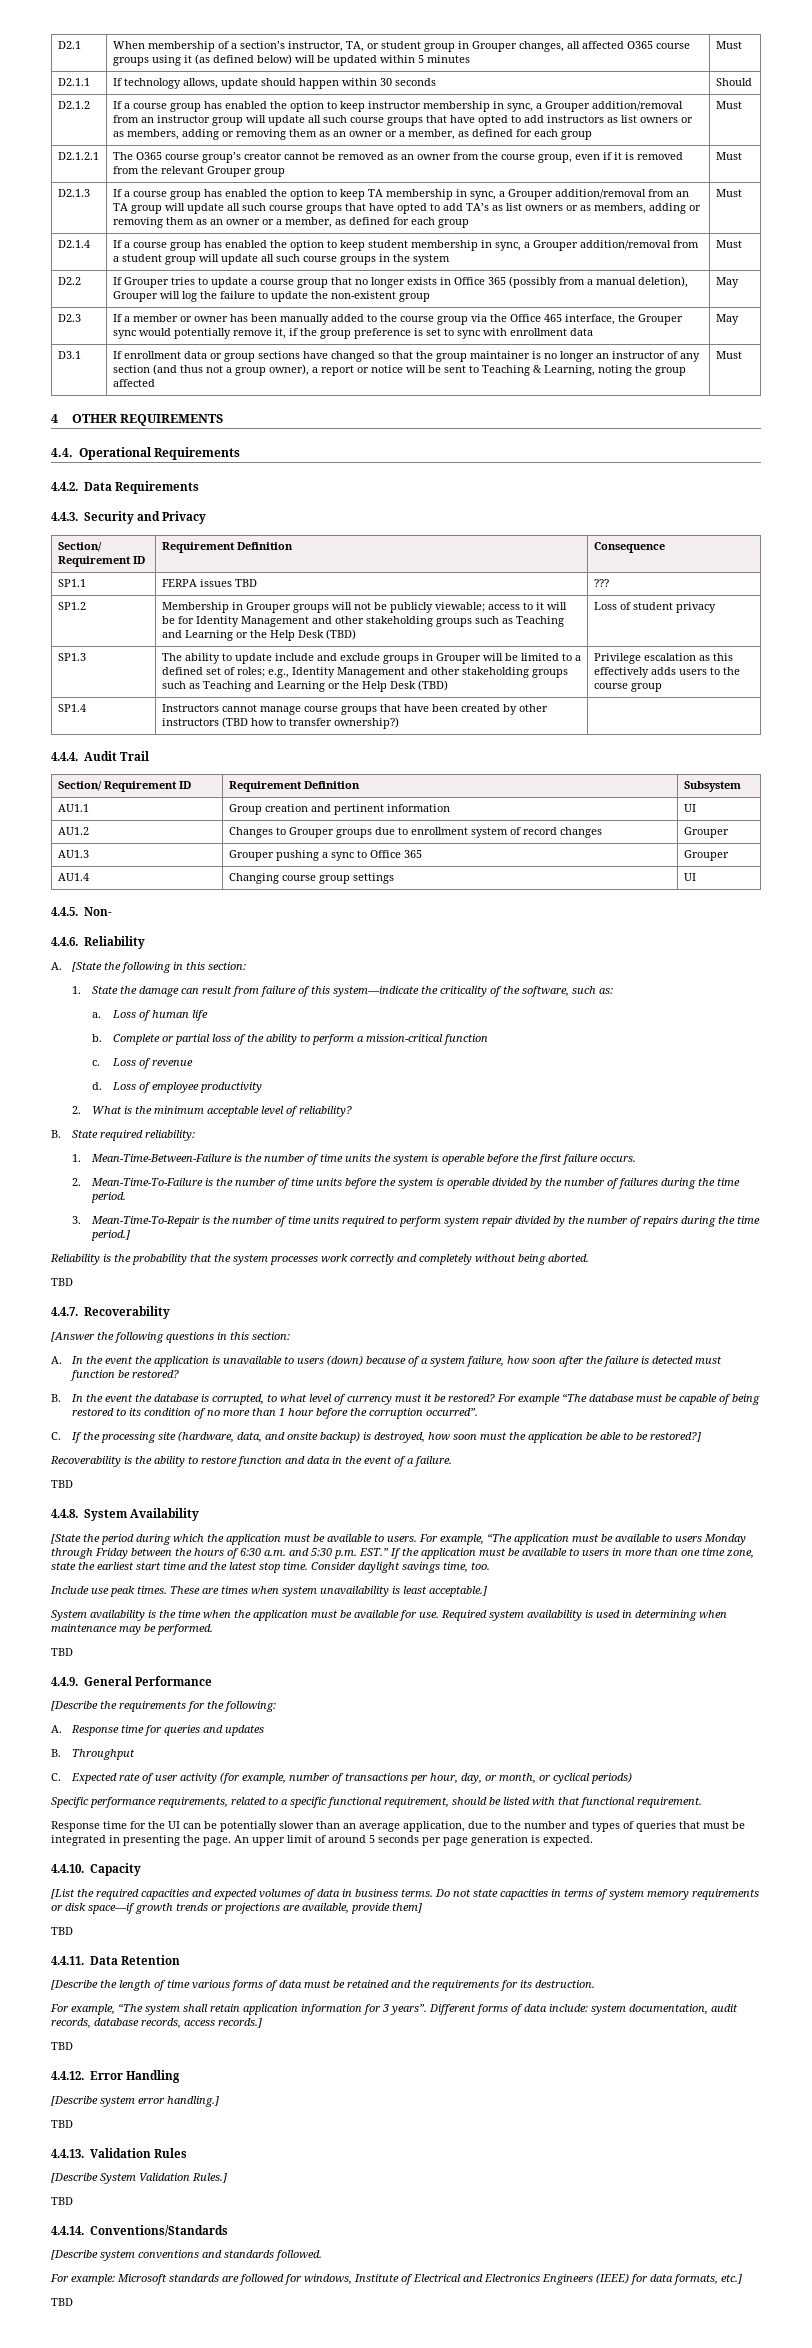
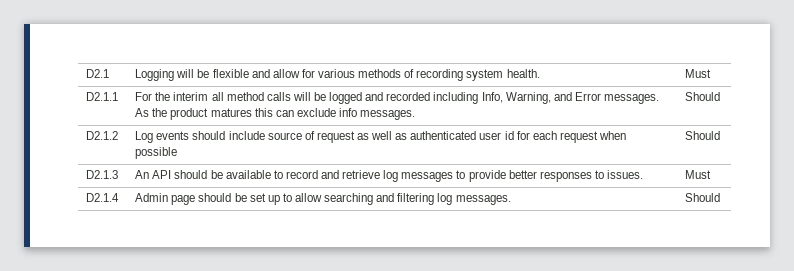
[112,41,690,52] [112,54,470,66] [715,41,742,49] [57,78,90,86] [112,78,436,89] [715,78,752,86] [57,101,90,109] [112,101,683,112] [112,115,693,126] [112,129,592,140] [715,101,742,109] [57,152,99,160] [112,152,683,163] [112,166,285,177] [715,152,742,160] [57,189,90,197] [112,189,689,200] [112,203,701,214] [112,217,469,228] [715,189,742,197] [57,240,90,248] [112,240,699,251] [112,254,450,265] [715,240,742,248] [57,277,81,285] [112,276,688,288] [112,291,430,302] [715,277,739,288] [57,314,81,322] [112,314,683,325] [112,328,593,339] [715,314,739,325] [57,351,81,359] [112,351,700,362] [112,364,686,376] [112,379,155,387] [715,351,742,359] [51,414,223,426] [51,447,240,460] [51,481,199,494] [51,511,206,524] [57,542,102,552] [57,556,145,567] [161,542,293,553] [593,542,665,553] [57,579,86,587] [161,579,257,587] [593,579,609,587] [57,602,86,610] [161,602,567,613] [161,616,564,627] [161,629,356,641] [593,602,716,613] [57,653,86,661] [161,653,581,664] [161,667,568,678] [161,680,448,692] [593,653,733,664] [593,667,740,678] [593,683,662,692] [57,704,86,712] [161,704,548,715] [161,717,399,729] [51,751,149,761] [57,781,191,792] [228,781,360,792] [683,781,741,792] [57,804,89,812] [228,804,450,815] [683,804,696,812] [57,827,89,835] [228,827,602,838] [683,827,729,838] [57,850,89,858] [228,850,422,861] [683,850,729,861] [57,873,89,881] [228,873,394,884] [683,873,696,881] [51,907,112,916] [51,936,145,949] [51,962,246,973] [71,986,614,997] [92,1010,208,1021] [92,1034,488,1045] [92,1058,193,1069] [92,1082,262,1093] [71,1106,353,1117] [51,1130,195,1141] [71,1154,637,1165] [71,1178,741,1189] [91,1192,127,1203] [71,1216,761,1227] [91,1230,131,1241] [50,1254,589,1265] [51,1278,73,1286] [51,1306,170,1319] [51,1332,290,1343] [51,1355,722,1367] [69,1370,179,1381] [51,1393,760,1405] [71,1408,478,1419] [51,1431,701,1443] [50,1456,452,1467] [51,1480,73,1488] [51,1508,199,1521] [51,1533,746,1545] [51,1548,754,1559] [51,1562,490,1573] [50,1586,487,1597] [51,1610,727,1621] [51,1624,213,1635] [51,1648,73,1656] [51,1676,212,1686] [51,1701,276,1712] [51,1725,264,1736] [51,1749,135,1760] [51,1772,632,1784] [51,1797,702,1808] [51,1821,745,1832] [51,1835,593,1846] [51,1863,141,1876] [51,1889,759,1900] [51,1903,422,1914] [51,1927,73,1935] [51,1955,180,1965] [51,1980,595,1991] [50,2003,738,2015] [51,2018,262,2029] [51,2042,73,2050] [51,2070,180,2083] [51,2096,219,2107] [51,2120,73,2128] [51,2148,187,2158] [51,2173,227,2184] [51,2197,73,2205] [51,2225,228,2236] [51,2250,322,2261] [50,2273,742,2285] [51,2298,73,2306] When membership of a section’s instructor, TA, or student group in Grouper changes, all affected O365 course groups using it (as defined below) will be updated within 5 minutes | Must // D2.1.1 | If technology allows, update should happen within 30 seconds | Should // D2.1.2 | If a course group has enabled the option to keep instructor membership in sync, a Grouper addition/removal from an instructor group will update all such course groups that have opted to add instructors as list owners or as members, adding or removing them as an owner or a member, as defined for each group | Must // D2.1.2.1 | The O365 course group’s creator cannot be removed as an owner from the course group, even if it is removed from the relevant Grouper group | Must // D2.1.3 | If a course group has enabled the option to keep TA membership in sync, a Grouper addition/removal from an TA group will update all such course groups that have opted to add TA’s as list owners or as members, adding or removing them as an owner or a member, as defined for each group | Must // D2.1.4 | If a course group has enabled the option to keep student membership in sync, a Grouper addition/removal from a student group will update all such course groups in the system | Must // D2.2 | If Grouper tries to update a course group that no longer exists in Office 365 (possibly from a manual deletion), Grouper will log the failure to update the non-existent group | May // D2.3 | If a member or owner has been manually added to the course group via the Office 465 interface, the Grouper sync would potentially remove it, if the group preference is set to sync with enrollment data | May // D3.1 | If enrollment data or group sections have changed so that the group maintainer is no longer an instructor of any section (and thus not a group owner), a report or notice will be sent to Teaching & Learning, noting the group affected | Must // 4 OTHER REQUIREMENTS // 4.4. Operational Requirements // 4.4.2. Data Requirements // 4.4.3. Security and Privacy // Section/ Requirement ID | Requirement Definition | Consequence // SP1.1 | FERPA issues TBD | ??? // SP1.2 | Membership in Grouper groups will not be publicly viewable; access to it will be for Identity Management and other stakeholding groups such as Teaching and Learning or the Help Desk (TBD) | Loss of student privacy // SP1.3 | The ability to update include and exclude groups in Grouper will be limited to a defined set of roles; e.g., Identity Management and other stakeholding groups such as Teaching and Learning or the Help Desk (TBD) | Privilege escalation as this effectively adds users to the course group // SP1.4 | Instructors cannot manage course groups that have been created by other instructors (TBD how to transfer ownership?) | // 4.4.4. Audit Trail // Section/ Requirement ID | Requirement Definition | Subsystem // AU1.1 | Group creation and pertinent information | UI // AU1.2 | Changes to Grouper groups due to enrollment system of record changes | Grouper // AU1.3 | Grouper pushing a sync to Office 365 | Grouper // AU1.4 | Changing course group settings | UI // 4.4.5. Non- // 4.4.6. Reliability // A. [State the following in this section: // 1. State the damage can result from failure of this system—indicate the criticality of the software, such as: // a. Loss of human life // b. Complete or partial loss of the ability to perform a mission-critical function // c. Loss of revenue // d. Loss of employee productivity // 2. What is the minimum acceptable level of reliability? // B. State required reliability: // 1. Mean-Time-Between-Failure is the number of time units the system is operable before the first failure occurs. // 2. Mean-Time-To-Failure is the number of time units before the system is operable divided by the number of failures during the time period. // 3. Mean-Time-To-Repair is the number of time units required to perform system repair divided by the number of repairs during the time period.] // Reliability is the probability that the system processes work correctly and completely without being aborted. // TBD // 4.4.7. Recoverability // [Answer the following questions in this section: // A. In the event the application is unavailable to users (down) because of a system failure, how soon after the failure is detected must function be restored? // B. In the event the database is corrupted, to what level of currency must it be restored? For example “The database must be capable of being restored to its condition of no more than 1 hour before the corruption occurred”. // C. If the processing site (hardware, data, and onsite backup) is destroyed, how soon must the application be able to be restored?] // Recoverability is the ability to restore function and data in the event of a failure. // TBD // 4.4.8. System Availability // [State the period during which the application must be available to users. For example, “The application must be available to users Monday through Friday between the hours of 6:30 a.m. and 5:30 p.m. EST.” If the application must be available to users in more than one time zone, state the earliest start time and the latest stop time. Consider daylight savings time, too. // Include use peak times. These are times when system unavailability is least acceptable.] // System availability is the time when the application must be available for use. Required system availability is used in determining when maintenance may be performed. // TBD // 4.4.9. General Performance // [Describe the requirements for the following: // A. Response time for queries and updates // B. Throughput // C. Expected rate of user activity (for example, number of transactions per hour, day, or month, or cyclical periods) // Specific performance requirements, related to a specific functional requirement, should be listed with that functional requirement. // Response time for the UI can be potentially slower than an average application, due to the number and types of queries that must be integrated in presenting the page. An upper limit of around 5 seconds per page generation is expected. // 4.4.10. Capacity // [List the required capacities and expected volumes of data in business terms. Do not state capacities in terms of system memory requirements or disk space—if growth trends or projections are available, provide them] // TBD // 4.4.11. Data Retention // [Describe the length of time various forms of data must be retained and the requirements for its destruction. // For example, “The system shall retain application information for 3 years”. Different forms of data include: system documentation, audit records, database records, access records.] // TBD // 4.4.12. Error Handling // [Describe system error handling.] // TBD // 4.4.13. Validation Rules // [Describe System Validation Rules.] // TBD // 4.4.14. Conventions/Standards // [Describe system conventions and standards followed. // For example: Microsoft standards are followed for windows, Institute of Electrical and Electronics Engineers (IEEE) for data formats, etc.] // TBD -> [135,69,540,81] [685,69,712,78] [86,92,119,101] [135,92,659,104] [135,108,416,120] [685,92,721,101] [86,131,119,140] [135,131,626,143] [135,147,178,159] [685,131,721,140] [86,170,119,179] [135,170,643,182] [685,170,712,179] [86,193,120,202] [135,193,511,205] [685,193,721,202] Logging will be flexible and allow for various methods of recording system health. | Must // D2.1.1 | For the interim all method calls will be logged and recorded including Info, Warning, and Error messages. As the product matures this can exclude info messages. | Should // D2.1.2 | Log events should include source of request as well as authenticated user id for each request when possible | Should // D2.1.3 | An API should be available to record and retrieve log messages to provide better responses to issues. | Must // D2.1.4 | Admin page should be set up to allow searching and filtering log messages. | Should

